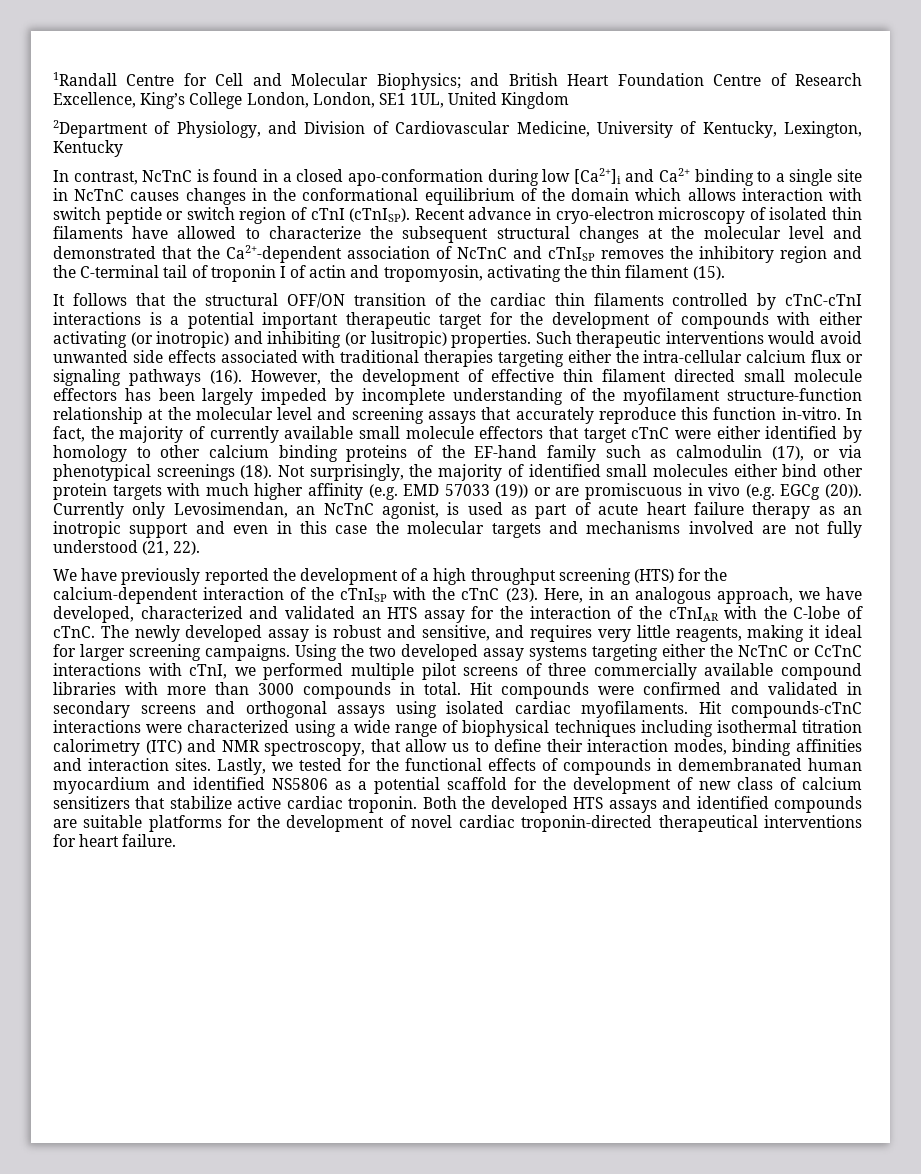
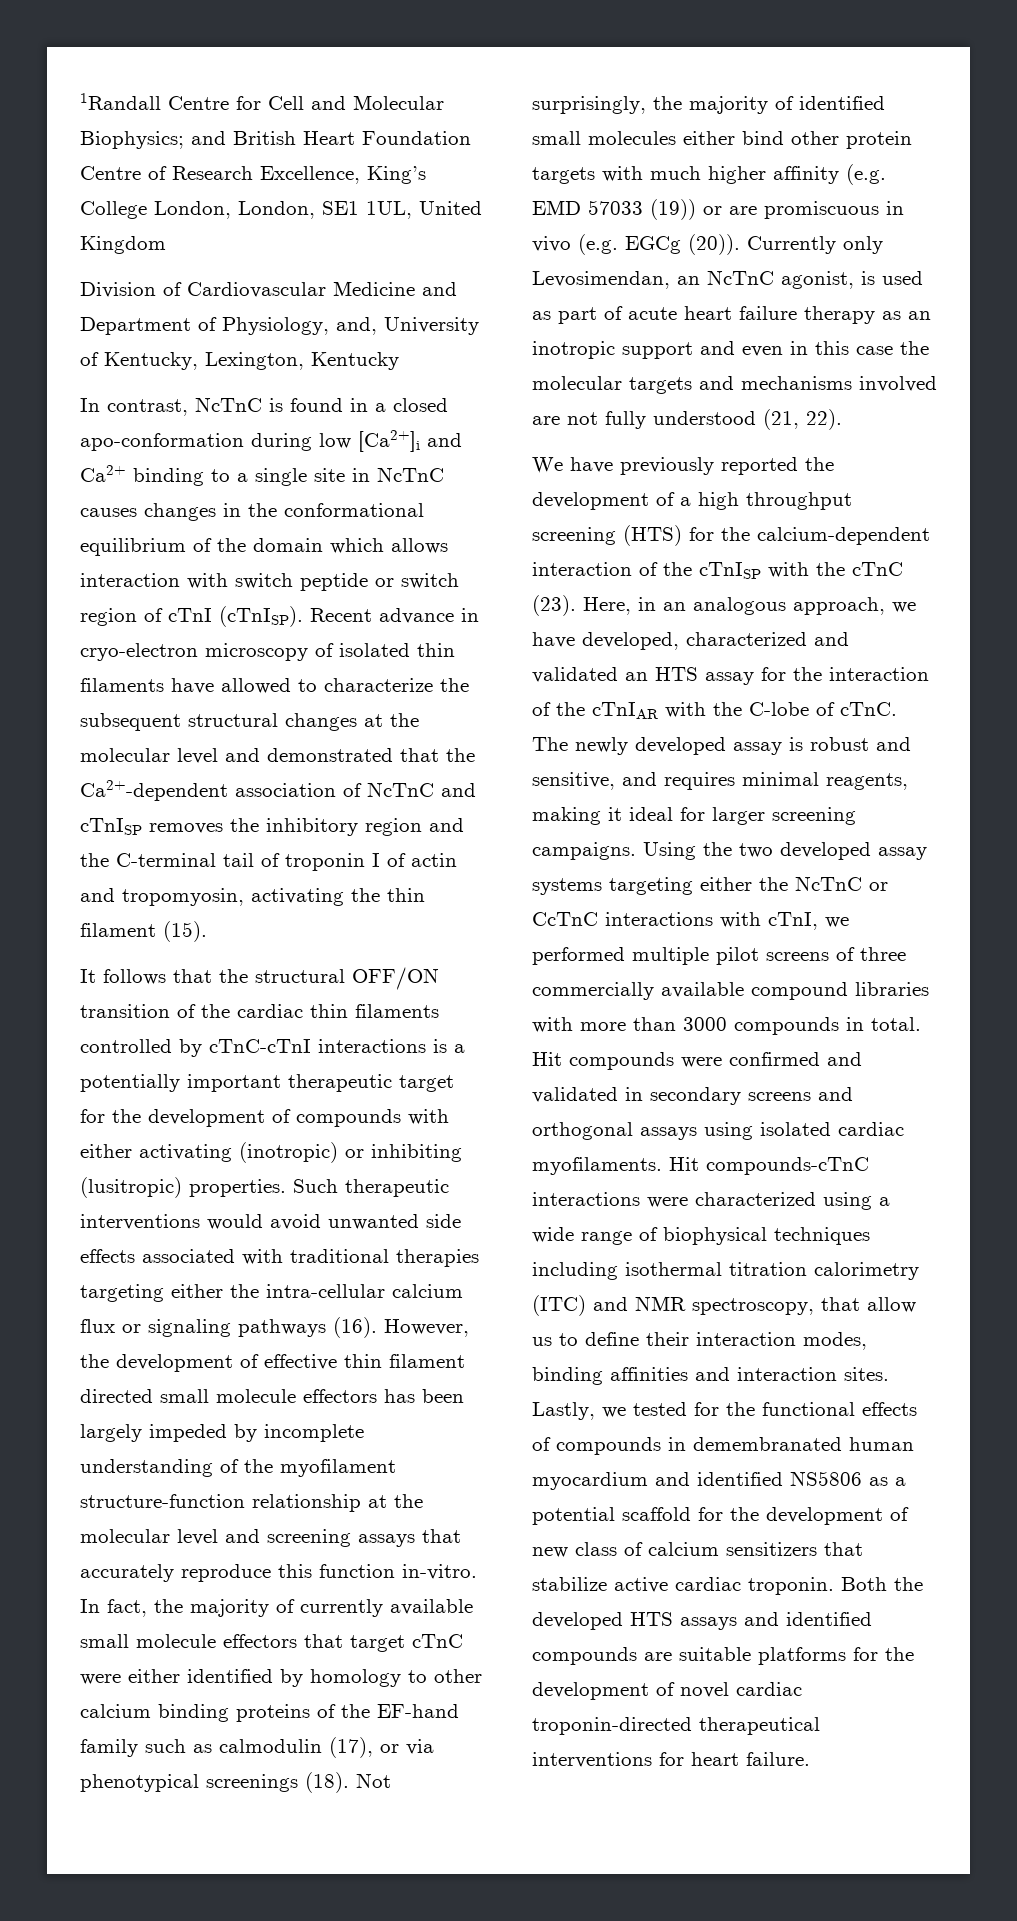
[53,120,590,138] 2Department of Physiology, and Division of Cardiovascular Medicine, -> [80,281,457,298] [80,317,377,335] Division of Cardiovascular Medicine and Department of Physiology, and,
[187,312,254,329] potential -> [80,1074,180,1092] potentially
[130,331,447,348] (or inotropic) and inhibiting (or lusitropic) -> [239,1142,462,1163] [80,1177,182,1198] (inotropic) or inhibiting (lusitropic)
[597,625,670,642] very little -> [742,772,819,786] minimal

